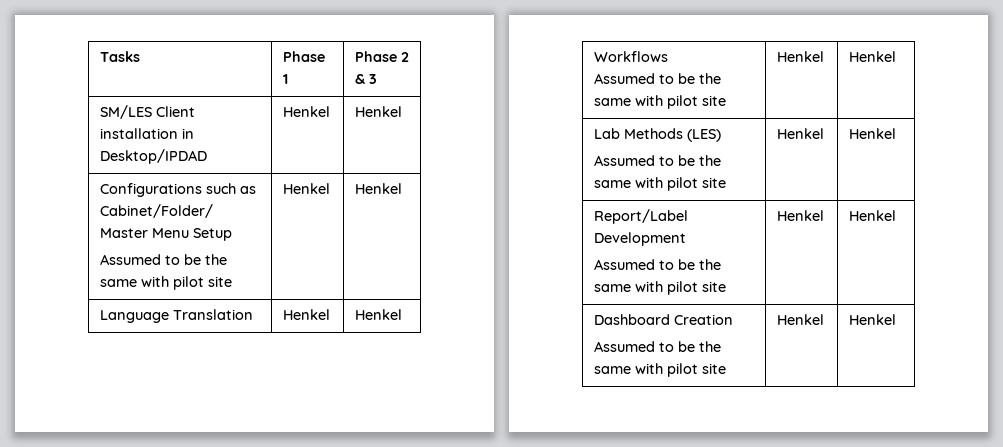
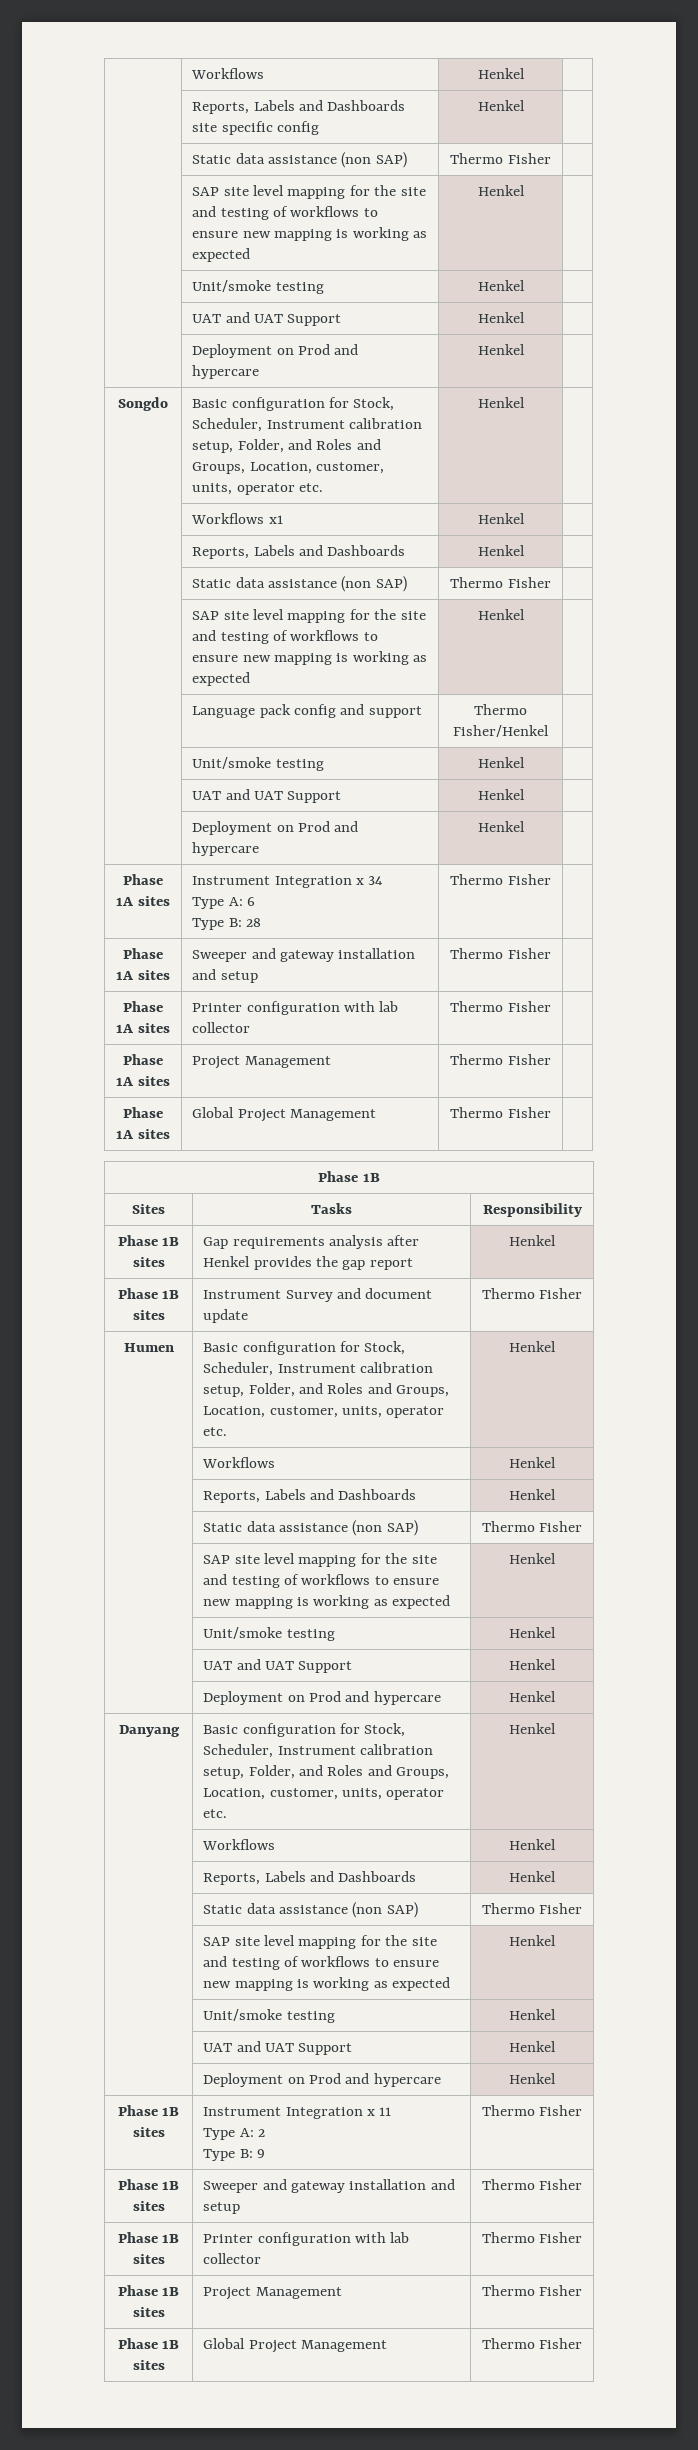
[99,51,140,62] [282,51,325,62] [282,74,288,84] [354,51,409,62] [354,74,377,84] [99,105,195,119] [99,128,194,139] [99,149,207,164] [282,106,330,117] [354,106,402,117] [99,183,256,197] [99,204,213,218] [99,228,232,241] [99,254,227,265] [99,276,232,290] [282,183,330,194] [354,183,402,194] [99,309,253,323] [282,309,330,320] [354,309,402,320] [593,51,668,62] [593,73,721,84] [593,95,726,109] [776,51,824,62] [848,51,896,62] [593,128,721,142] [593,155,721,166] [593,177,726,191] [776,128,824,139] [848,128,896,139] [593,209,688,224] [593,232,686,246] [593,259,721,270] [593,281,726,295] [776,210,824,221] [848,210,896,221] [593,314,733,325] [593,341,721,352] [593,363,726,377] [776,314,824,325] [848,314,896,325] Tasks | Phase 1 | Phase 2 & 3 // SM/LES Client installation in Desktop/IPDAD | Henkel | Henkel // Configurations such as Cabinet/Folder/ Master Menu Setup // Assumed to be the same with pilot site | Henkel | Henkel // Language Translation | Henkel | Henkel // Workflows // Assumed to be the same with pilot site | Henkel | Henkel // Lab Methods (LES) // Assumed to be the same with pilot site | Henkel | Henkel // Report/Label Development // Assumed to be the same with pilot site | Henkel | Henkel // Dashboard Creation // Assumed to be the same with pilot site | Henkel | Henkel -> [191,68,265,79] [477,68,525,79] [192,100,406,114] [192,121,320,135] [477,100,525,111] [192,152,407,168] [450,153,551,164] [192,185,426,199] [192,206,378,220] [192,227,428,241] [192,248,251,262] [477,185,525,196] [192,280,324,294] [477,280,525,291] [192,312,342,326] [477,312,525,323] [192,344,359,358] [192,365,260,379] [477,344,525,355] [118,397,168,411] [192,397,395,411] [192,418,423,432] [192,439,381,453] [192,462,385,474] [192,483,324,495] [477,397,525,408] [191,513,283,524] [477,513,525,524] [192,545,406,559] [477,545,525,556] [192,576,407,592] [450,577,551,588] [192,609,426,623] [192,630,378,644] [192,651,428,665] [192,672,251,686] [477,609,525,620] [192,704,422,718] [474,704,527,715] [453,725,549,737] [192,757,324,771] [477,757,525,768] [192,789,342,803] [477,789,525,800] [192,821,359,835] [192,842,260,856] [477,821,525,832] [123,874,163,885] [116,896,170,906] [192,876,384,888] [192,897,256,909] [192,918,262,930] [450,874,551,885] [123,948,163,959] [116,970,170,980] [192,948,416,962] [192,969,258,983] [450,948,551,959] [123,1001,163,1012] [116,1023,170,1033] [192,1001,399,1015] [192,1022,251,1033] [450,1001,551,1012] [123,1054,163,1065] [116,1076,170,1086] [192,1056,331,1069] [450,1054,551,1065] [123,1107,163,1118] [116,1129,170,1139] [192,1107,377,1122] [450,1107,551,1118] [318,1171,380,1182] [132,1204,165,1214] [311,1203,352,1214] [482,1203,582,1217] [117,1235,180,1246] [132,1257,165,1267] [203,1235,420,1249] [203,1256,413,1270] [509,1235,556,1246] [117,1288,180,1299] [132,1310,165,1320] [203,1288,433,1302] [203,1309,249,1323] [481,1288,583,1299] [123,1343,174,1352] [203,1341,406,1355] [203,1362,434,1376] [203,1383,450,1397] [203,1406,445,1418] [203,1427,228,1436] [509,1341,556,1352] [202,1457,276,1468] [509,1457,556,1468] [203,1489,417,1503] [509,1489,556,1500] [203,1520,418,1536] [481,1521,583,1532] [203,1553,437,1567] [203,1574,440,1588] [203,1595,451,1609] [509,1553,556,1564] [203,1627,335,1641] [509,1627,556,1638] [203,1659,353,1673] [509,1659,556,1670] [203,1691,441,1705] [509,1691,556,1702] [118,1725,180,1737] [203,1723,406,1737] [203,1744,434,1758] [203,1765,450,1779] [203,1788,445,1800] [203,1809,228,1818] [509,1723,556,1734] [202,1839,276,1850] [509,1839,556,1850] [203,1871,417,1885] [509,1871,556,1882] [203,1902,418,1918] [481,1903,583,1914] [203,1935,437,1949] [203,1956,440,1970] [203,1977,451,1991] [509,1935,556,1946] [203,2009,335,2023] [509,2009,556,2020] [203,2041,353,2055] [509,2041,556,2052] [203,2073,441,2087] [509,2073,556,2084] [117,2105,180,2116] [132,2127,165,2137] [203,2107,392,2119] [203,2128,266,2140] [203,2149,266,2161] [481,2105,583,2116] [117,2179,180,2190] [132,2201,165,2211] [203,2179,455,2193] [203,2202,241,2214] [481,2179,583,2190] [117,2232,180,2243] [132,2254,165,2264] [203,2232,410,2246] [203,2253,262,2264] [481,2232,583,2243] [117,2285,180,2296] [132,2307,165,2317] [203,2287,342,2300] [481,2285,583,2296] [117,2338,180,2349] [132,2360,165,2370] [203,2338,388,2353] [481,2338,583,2349] | Workflows | Henkel | // | Reports, Labels and Dashboards site specific config | Henkel | // | Static data assistance (non SAP) | Thermo Fisher | // | SAP site level mapping for the site and testing of workflows to ensure new mapping is working as expected | Henkel | // | Unit/smoke testing | Henkel | // | UAT and UAT Support | Henkel | // | Deployment on Prod and hypercare | Henkel | // Songdo | Basic configuration for Stock, Scheduler, Instrument calibration setup, Folder, and Roles and Groups, Location, customer, units, operator etc. | Henkel | // | Workflows x1 | Henkel | // | Reports, Labels and Dashboards | Henkel | // | Static data assistance (non SAP) | Thermo Fisher | // | SAP site level mapping for the site and testing of workflows to ensure new mapping is working as expected | Henkel | // | Language pack config and support | Thermo Fisher/Henkel | // | Unit/smoke testing | Henkel | // | UAT and UAT Support | Henkel | // | Deployment on Prod and hypercare | Henkel | // Phase 1A sites | Instrument Integration x 34 // Type A: 6 // Type B: 28 | Thermo Fisher | // Phase 1A sites | Sweeper and gateway installation and setup | Thermo Fisher | // Phase 1A sites | Printer configuration with lab collector | Thermo Fisher | // Phase 1A sites | Project Management | Thermo Fisher | // Phase 1A sites | Global Project Management | Thermo Fisher | // Phase 1B // Sites | Tasks | Responsibility // Phase 1B sites | Gap requirements analysis after Henkel provides the gap report | Henkel // Phase 1B sites | Instrument Survey and document update | Thermo Fisher // Humen | Basic configuration for Stock, Scheduler, Instrument calibration setup, Folder, and Roles and Groups, Location, customer, units, operator etc. | Henkel // | Workflows | Henkel // | Reports, Labels and Dashboards | Henkel // | Static data assistance (non SAP) | Thermo Fisher // | SAP site level mapping for the site and testing of workflows to ensure new mapping is working as expected | Henkel // | Unit/smoke testing | Henkel // | UAT and UAT Support | Henkel // | Deployment on Prod and hypercare | Henkel // Danyang | Basic configuration for Stock, Scheduler, Instrument calibration setup, Folder, and Roles and Groups, Location, customer, units, operator etc. | Henkel // | Workflows | Henkel // | Reports, Labels and Dashboards | Henkel // | Static data assistance (non SAP) | Thermo Fisher // | SAP site level mapping for the site and testing of workflows to ensure new mapping is working as expected | Henkel // | Unit/smoke testing | Henkel // | UAT and UAT Support | Henkel // | Deployment on Prod and hypercare | Henkel // Phase 1B sites | Instrument Integration x 11 // Type A: 2 // Type B: 9 | Thermo Fisher // Phase 1B sites | Sweeper and gateway installation and setup | Thermo Fisher // Phase 1B sites | Printer configuration with lab collector | Thermo Fisher // Phase 1B sites | Project Management | Thermo Fisher // Phase 1B sites | Global Project Management | Thermo Fisher

